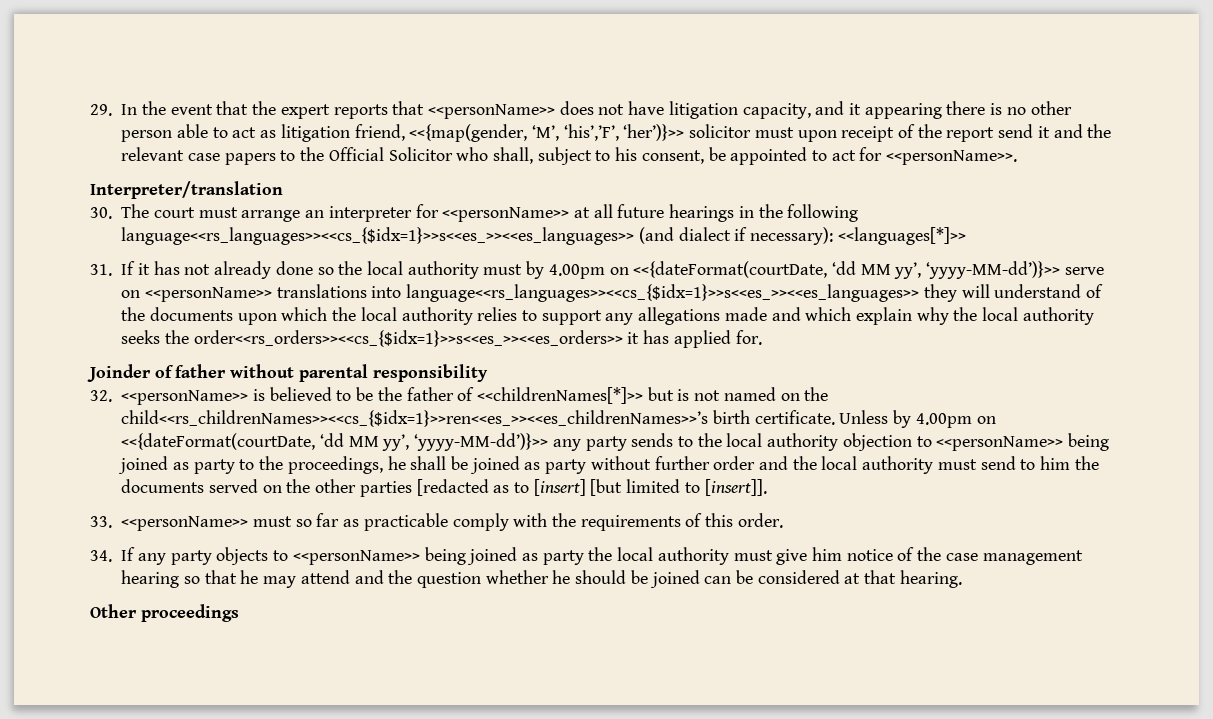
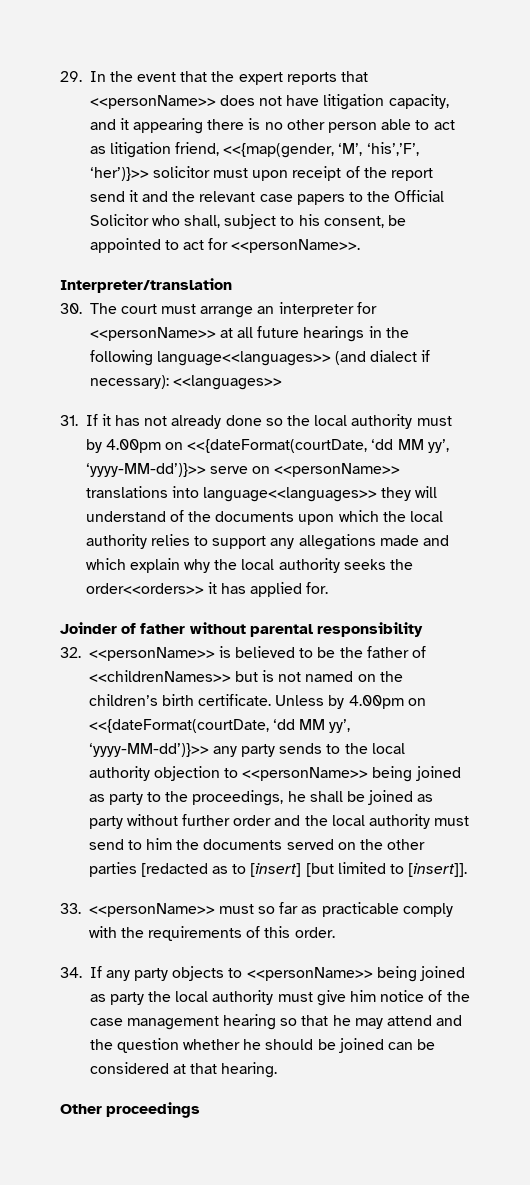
[121,227,635,245] language<<rs_languages>><<cs_{$idx=1}>>s<<es_>><<es_languages>> -> [156,351,331,366] language<<languages>>
[837,227,966,245] <<languages[*]>> -> [172,375,282,390] <<languages>>
[406,284,920,302] language<<rs_languages>><<cs_{$idx=1}>>s<<es_>><<es_languages>> -> [203,487,378,502] language<<languages>>
[193,330,623,347] order<<rs_orders>><<cs_{$idx=1}>>s<<es_>><<es_orders>> -> [85,583,204,594] order<<orders>>
[476,387,643,404] <<childrenNames[*]>> -> [88,670,231,682] <<childrenNames>>
[121,410,709,427] child<<rs_childrenNames>><<cs_{$idx=1}>>ren<<es_>><<es_childrenNames>>’s -> [88,694,158,706] children’s

